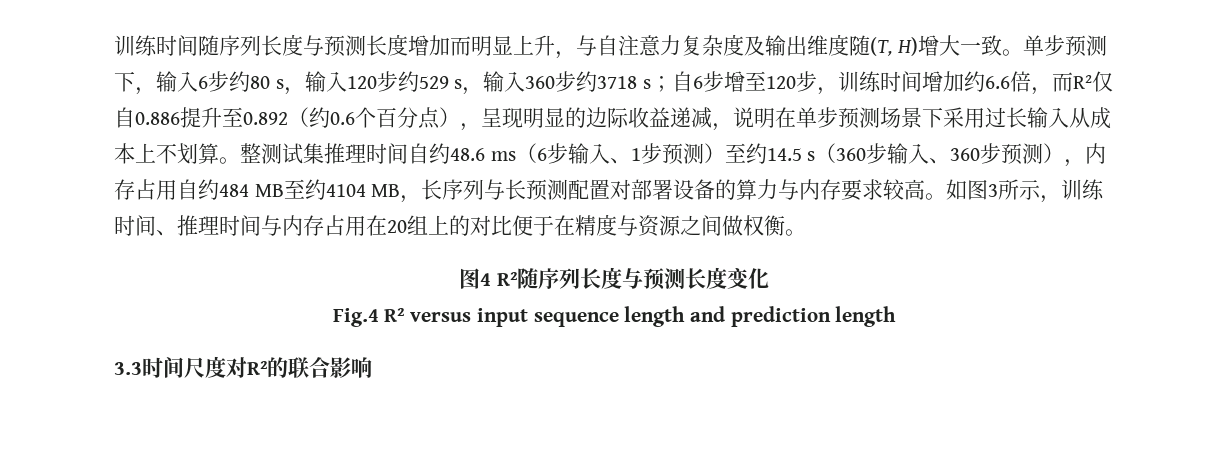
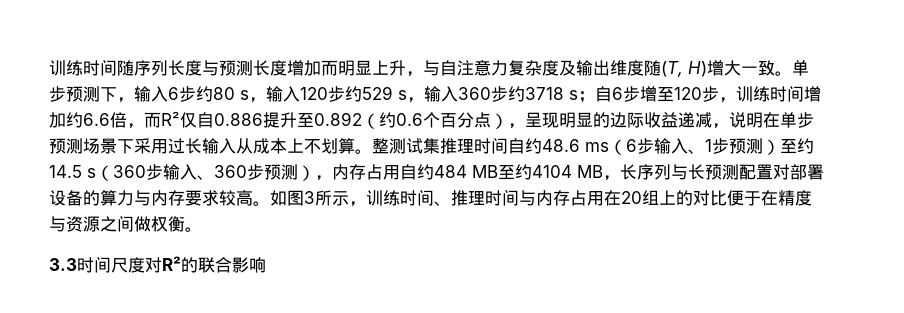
[459,267,769,290] [332,306,897,327] // 图4 R²随序列长度与预测长度变化 // Fig.4 R² versus input sequence length and prediction length -> (202, 229) none

